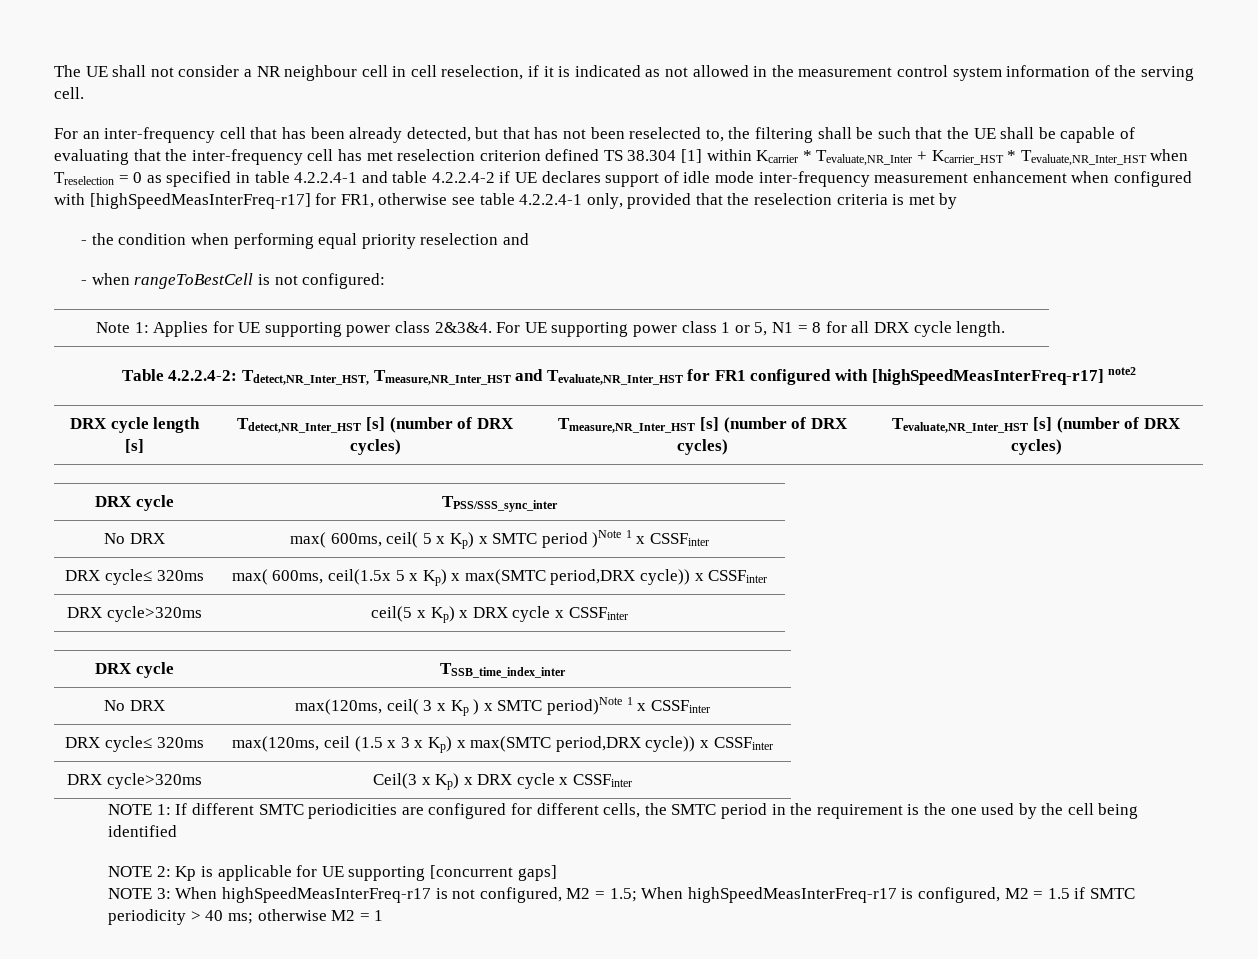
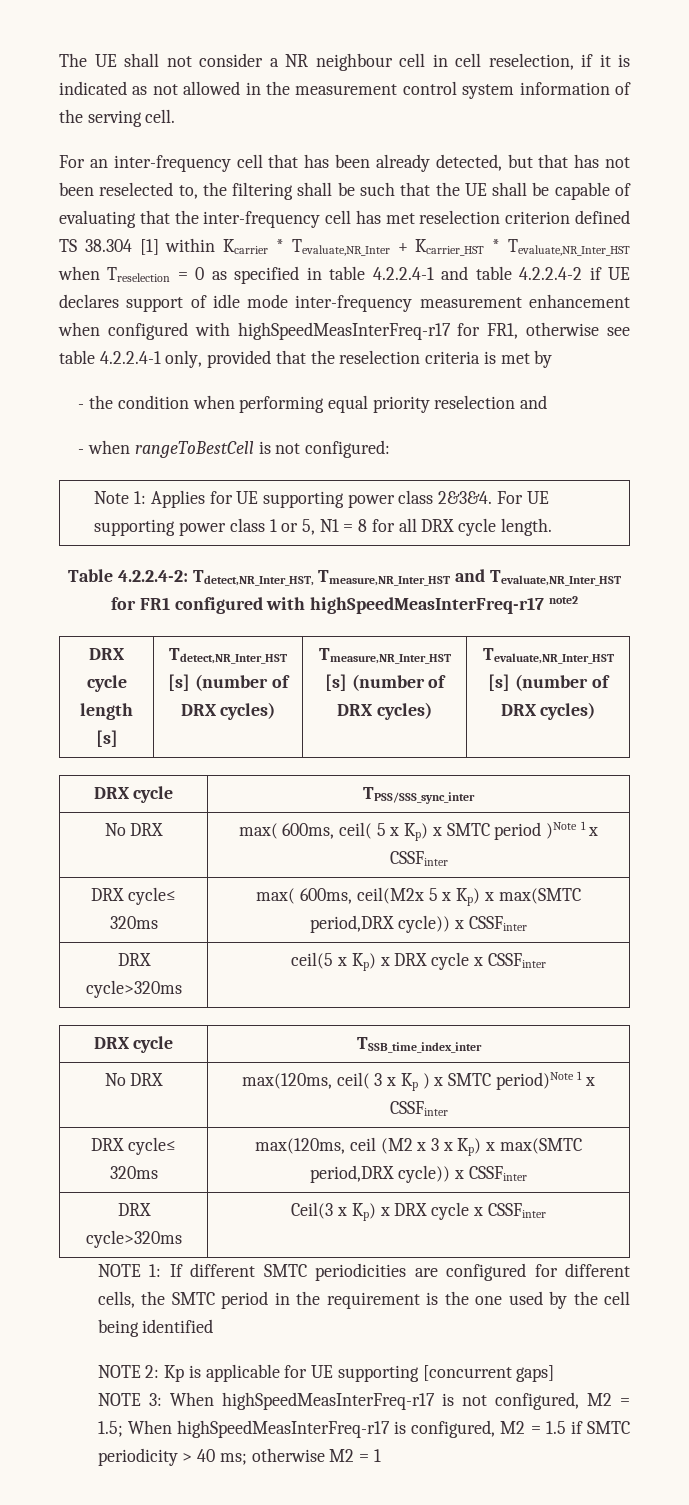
[89,193,311,209] [highSpeedMeasInterFreq-r17] -> [237,322,451,340] highSpeedMeasInterFreq-r17
[871,369,1104,385] [highSpeedMeasInterFreq-r17] -> [310,597,545,614] highSpeedMeasInterFreq-r17
[327,569,391,585] ceil(1.5x -> [356,887,424,904] ceil(M2x
[354,736,383,752] (1.5 -> [380,1138,413,1154] (M2

